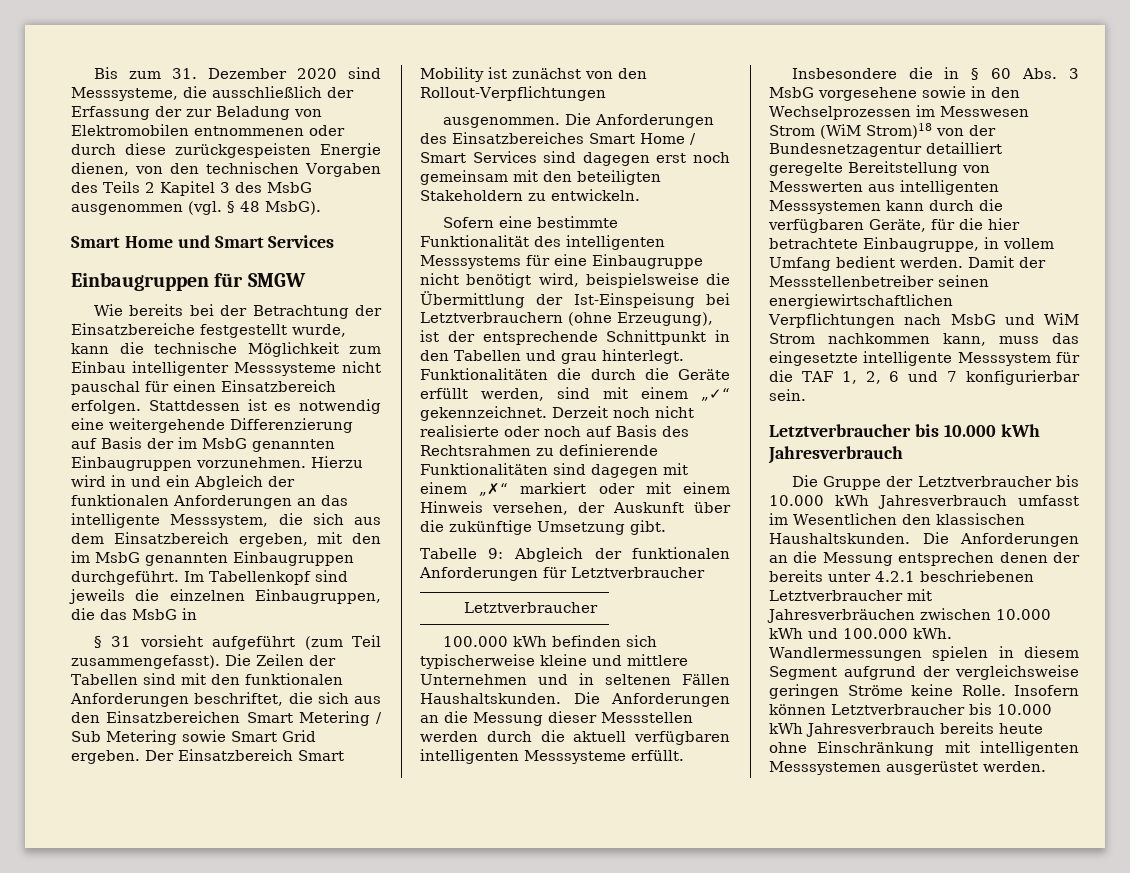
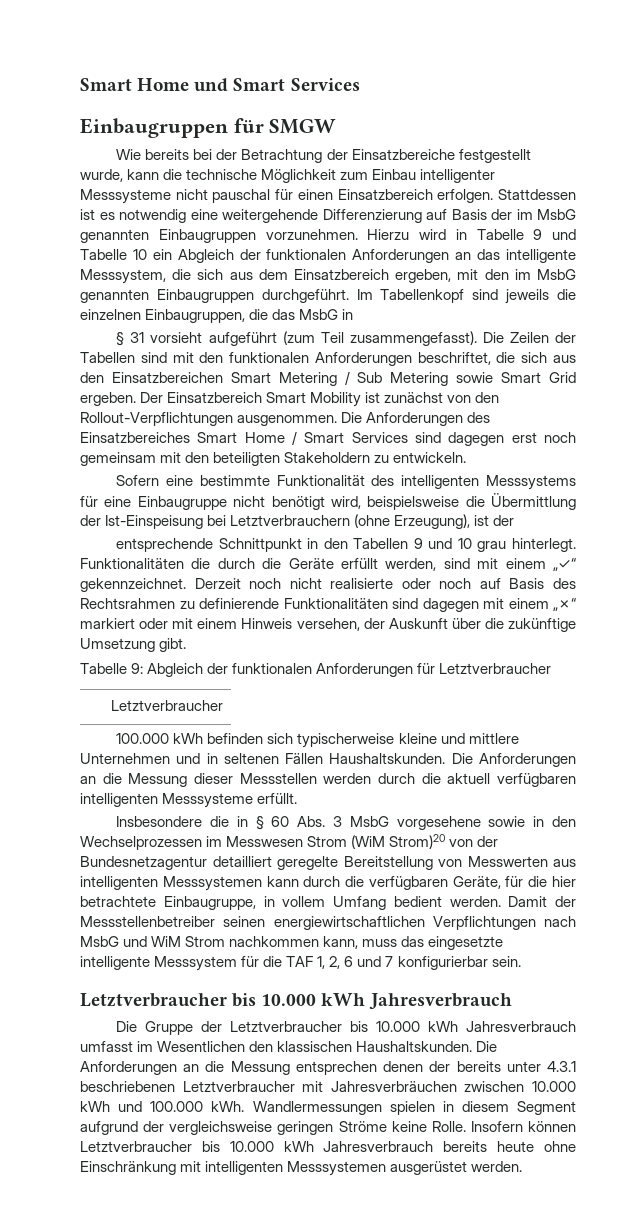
[93,67,381,79] [71,86,354,101] [71,106,322,120] [71,124,345,136] [71,143,381,158] [71,162,382,177] [71,181,312,196] [71,201,321,215] Bis zum 31. Dezember 2020 sind Messsysteme, die ausschließlich der Erfassung der zur Beladung von Elektromobilen entnommenen oder durch diese zurückgespeisten Energie dienen, von den technischen Vorgaben des Teils 2 Kapitel 3 des MsbG ausgenommen (vgl. § 48 MsbG). // -> (80, 84) none
[131,476,161,487] und -> [476,229,576,240] [80,249,147,260] Tabelle 9 und Tabelle 10
(606, 93) // -> (233, 419) none
(475, 336) none -> (515, 520) //
[525,350,556,361] und -> [413,538,472,549] 9 und 10
[866,123,932,139] Strom)18 -> [389,834,446,849] Strom)20
[875,571,915,582] 4.2.1 -> [547,1061,576,1072] 4.3.1

